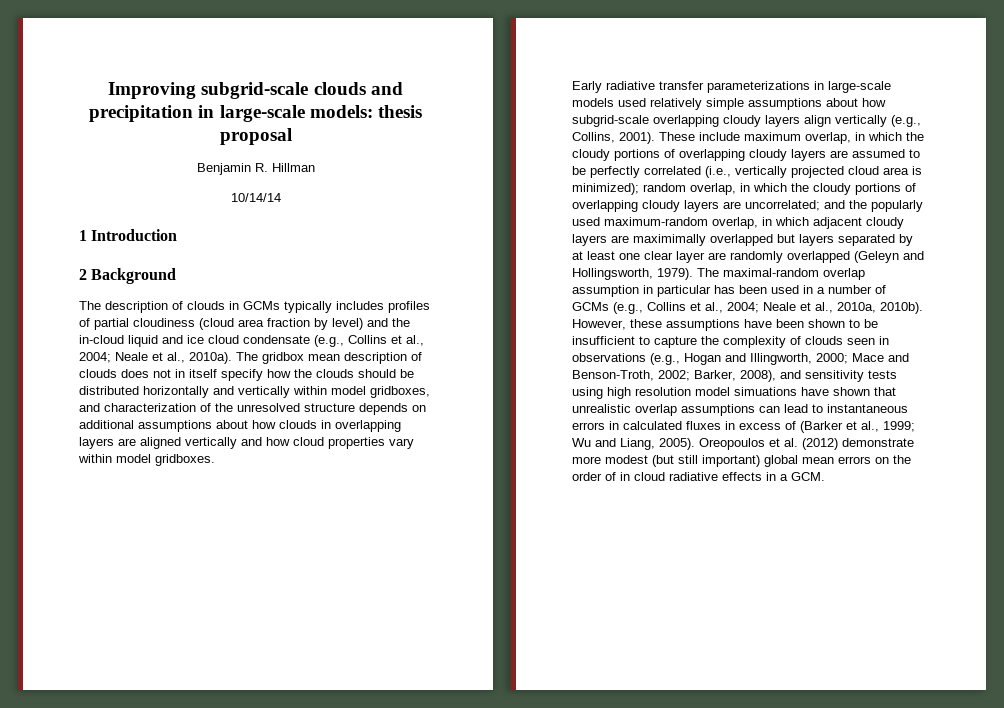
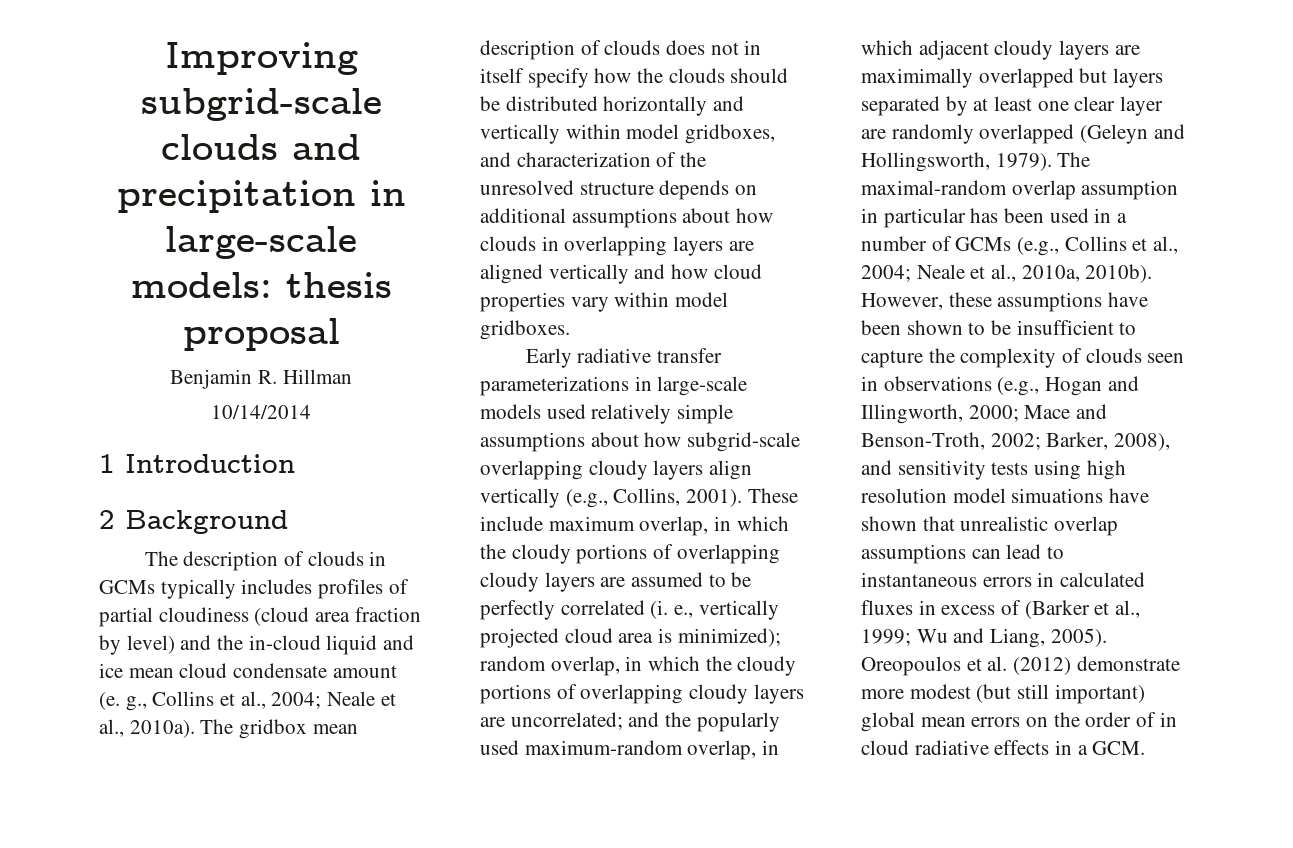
[230,193,281,202] 10/14/14 -> [211,405,311,419] 10/14/2014
(204, 339) none -> [128,668,174,678] mean
[314,335,344,347] (e.g., -> [332,665,397,678] [99,692,147,711] amount (e. g.,
[705,166,731,178] (i.e., -> [650,600,694,619] (i. e.,

